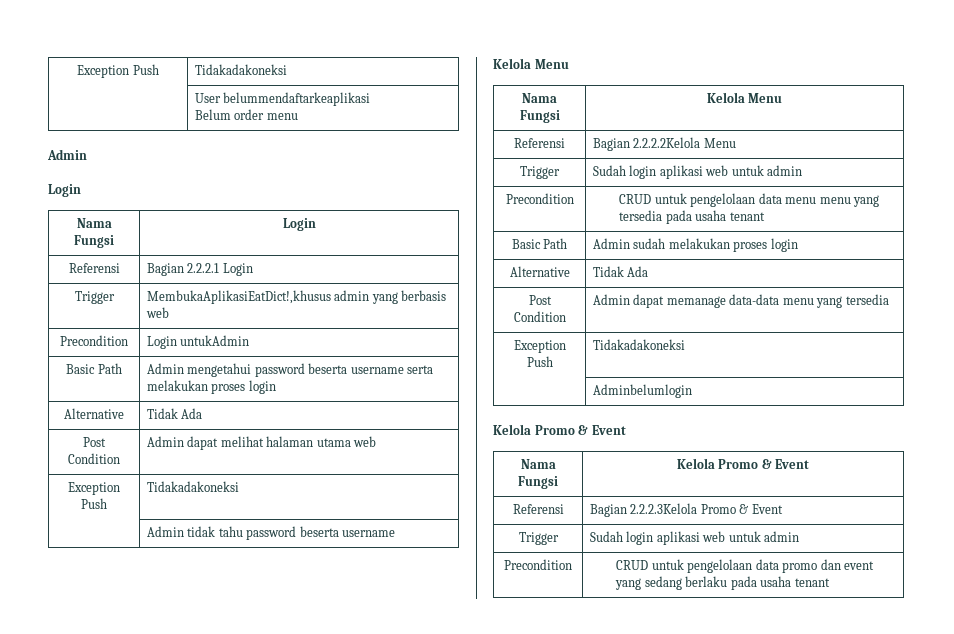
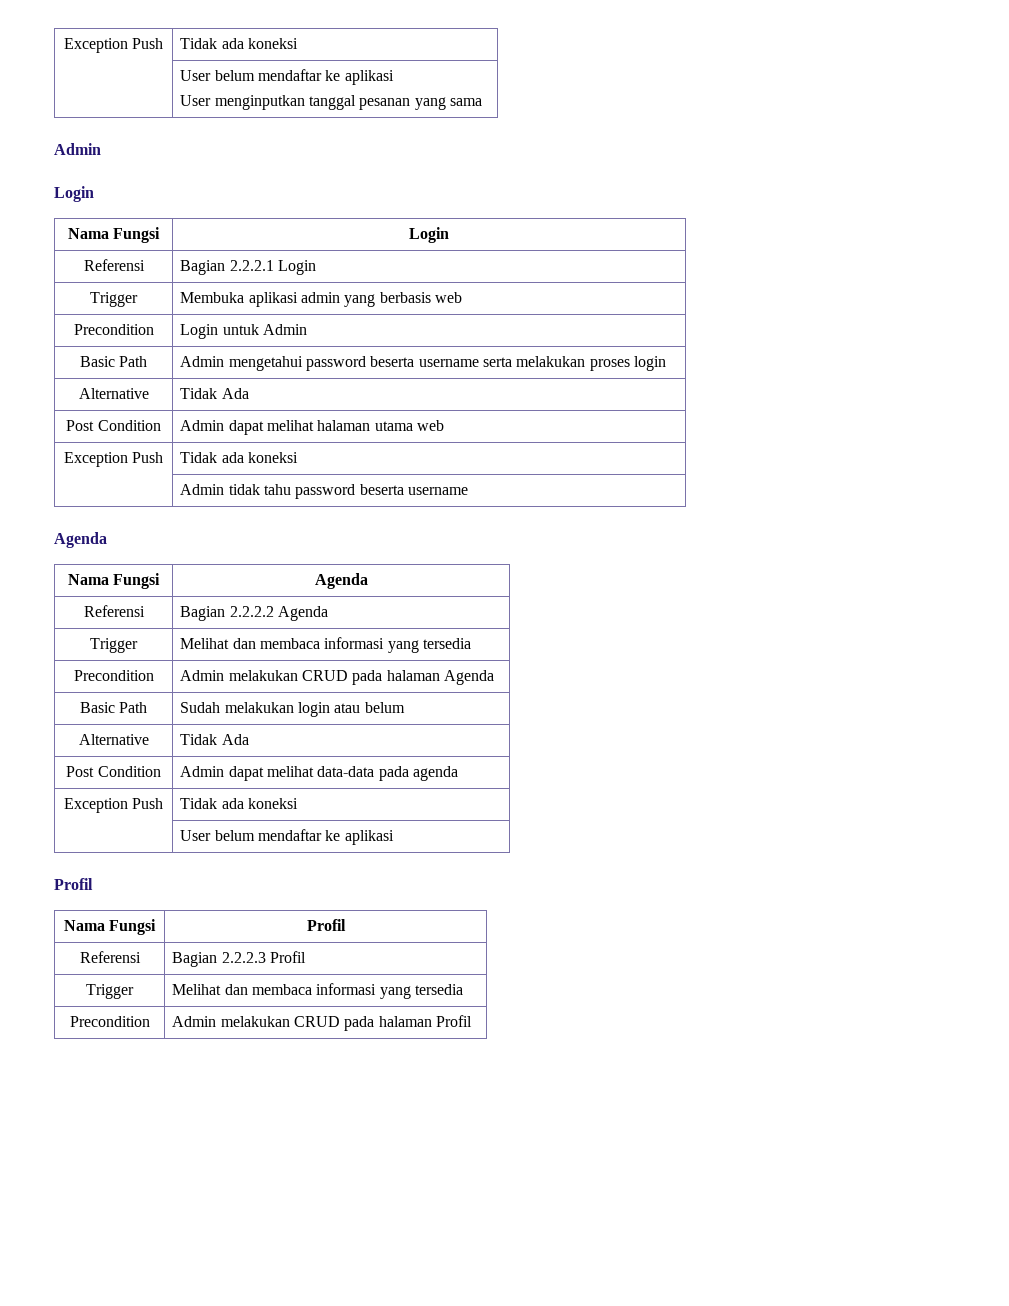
[77,64,159,78] [194,64,287,75] [194,92,371,106] [194,109,298,120] Exception Push | Tidakadakoneksi // | User belummendaftarkeaplikasi // Belum order menu -> [63,38,164,53] [180,38,298,49] [180,69,394,85] [180,95,482,110] Exception Push | Tidak ada koneksi // | User belum mendaftar ke aplikasi // User menginputkan tanggal pesanan yang sama
[146,290,331,304] MembukaAplikasiEatDict!,khusus -> [180,292,298,307] Membuka aplikasi
[180,335,250,346] untukAdmin -> [222,324,307,335] untuk Admin
[146,481,239,492] Tidakadakoneksi -> [180,452,298,463] Tidak ada koneksi
[493,58,569,69] [522,93,557,103] [519,110,560,123] [706,92,783,103] [514,138,565,148] [592,137,736,151] [520,166,560,179] [592,165,803,179] [505,193,574,204] [619,193,880,207] [619,210,765,224] [511,238,568,249] [592,238,798,252] [509,266,570,277] [592,266,649,277] [528,295,552,305] [513,311,566,322] [592,294,889,308] [513,340,566,353] [526,356,553,367] [592,339,685,350] [592,384,692,398] [493,424,626,435] [520,459,556,469] [518,476,558,489] [676,458,810,469] [512,504,564,514] [589,503,783,517] [518,532,559,545] [589,531,800,545] [504,559,572,570] [616,559,875,573] [615,576,830,590] Kelola Menu // Nama Fungsi | Kelola Menu // Referensi | Bagian 2.2.2.2Kelola Menu // Trigger | Sudah login aplikasi web untuk admin // Precondition | CRUD untuk pengelolaan data menu menu yang tersedia pada usaha tenant // Basic Path | Admin sudah melakukan proses login // Alternative | Tidak Ada // Post Condition | Admin dapat memanage data-data menu yang tersedia // Exception Push | Tidakadakoneksi // | Adminbelumlogin // Kelola Promo & Event // Nama Fungsi | Kelola Promo & Event // Referensi | Bagian 2.2.2.3Kelola Promo & Event // Trigger | Sudah login aplikasi web untuk admin // Precondition | CRUD untuk pengelolaan data promo dan event yang sedang berlaku pada usaha tenant -> [54,532,107,548] [67,573,161,589] [314,573,368,589] [83,605,145,617] [180,606,328,621] [90,638,138,653] [180,637,471,653] [73,670,154,681] [180,670,494,685] [79,702,148,713] [180,702,405,717] [78,734,149,745] [180,734,249,745] [66,766,161,777] [180,766,458,781] [63,798,164,813] [180,798,298,809] [180,829,394,845] [54,878,93,890] [63,919,157,935] [306,919,346,931] [79,951,141,963] [172,951,306,967] [86,984,134,999] [172,983,463,999] [69,1016,150,1027] [172,1015,472,1031] Agenda // Nama Fungsi | Agenda // Referensi | Bagian 2.2.2.2 Agenda // Trigger | Melihat dan membaca informasi yang tersedia // Precondition | Admin melakukan CRUD pada halaman Agenda // Basic Path | Sudah melakukan login atau belum // Alternative | Tidak Ada // Post Condition | Admin dapat melihat data-data pada agenda // Exception Push | Tidak ada koneksi // | User belum mendaftar ke aplikasi // Profil // Nama Fungsi | Profil // Referensi | Bagian 2.2.2.3 Profil // Trigger | Melihat dan membaca informasi yang tersedia // Precondition | Admin melakukan CRUD pada halaman Profil

